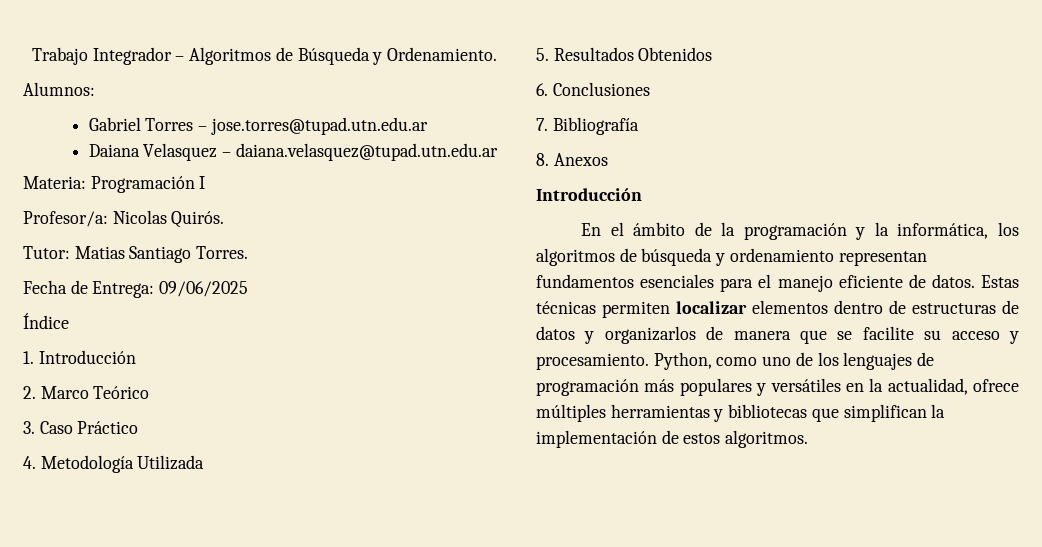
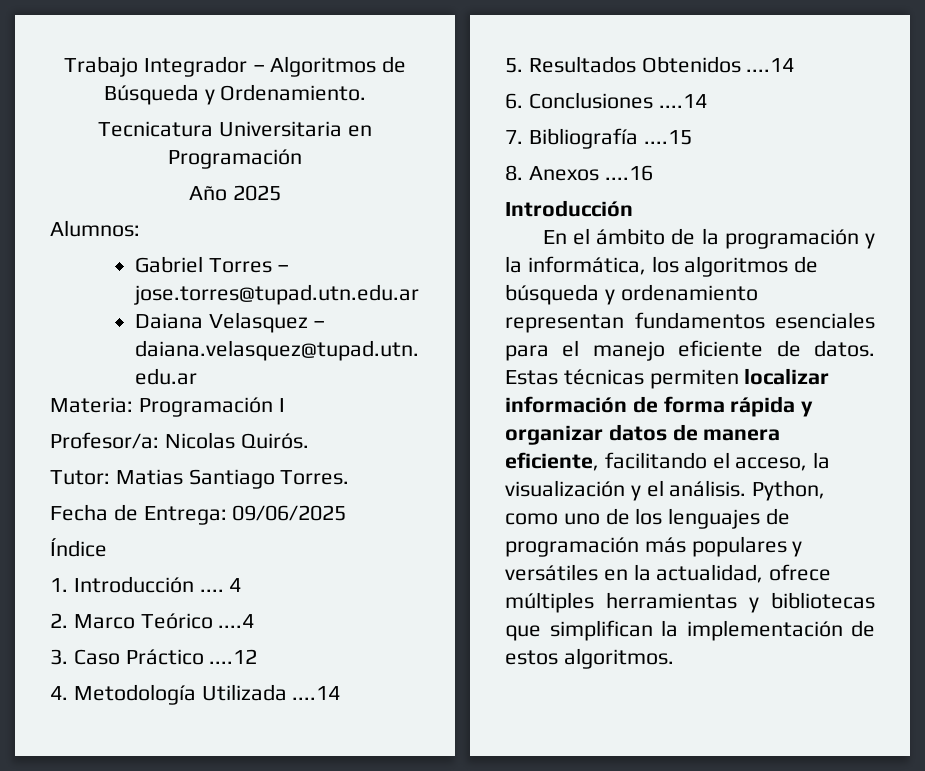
(498, 54) none -> [98,121,372,137] [168,149,302,169] [189,185,281,201] // Tecnicatura Universitaria en Programación // Año 2025
(136, 357) none -> [199,578,242,592] .... 4
(150, 392) none -> [218,614,255,628] ....4
(139, 427) none -> [209,649,258,664] ....12
(205, 462) none -> [292,686,341,700] ....14
(713, 54) none -> [746,58,795,72] ....14
(650, 89) none -> [658,94,707,108] ....14
(639, 126) none -> [643,130,692,145] ....15
(608, 159) none -> [604,165,653,181] ....16
[752,300,1019,314] [536,326,1019,344] [536,353,649,370] elementos dentro de estructuras de datos y organizarlos de manera que se facilite su acceso y procesamiento. -> [505,396,814,417] [505,424,781,445] [505,452,831,471] [505,480,747,501] información de forma rápida y organizar datos de manera eficiente, facilitando el acceso, la visualización y el análisis.

